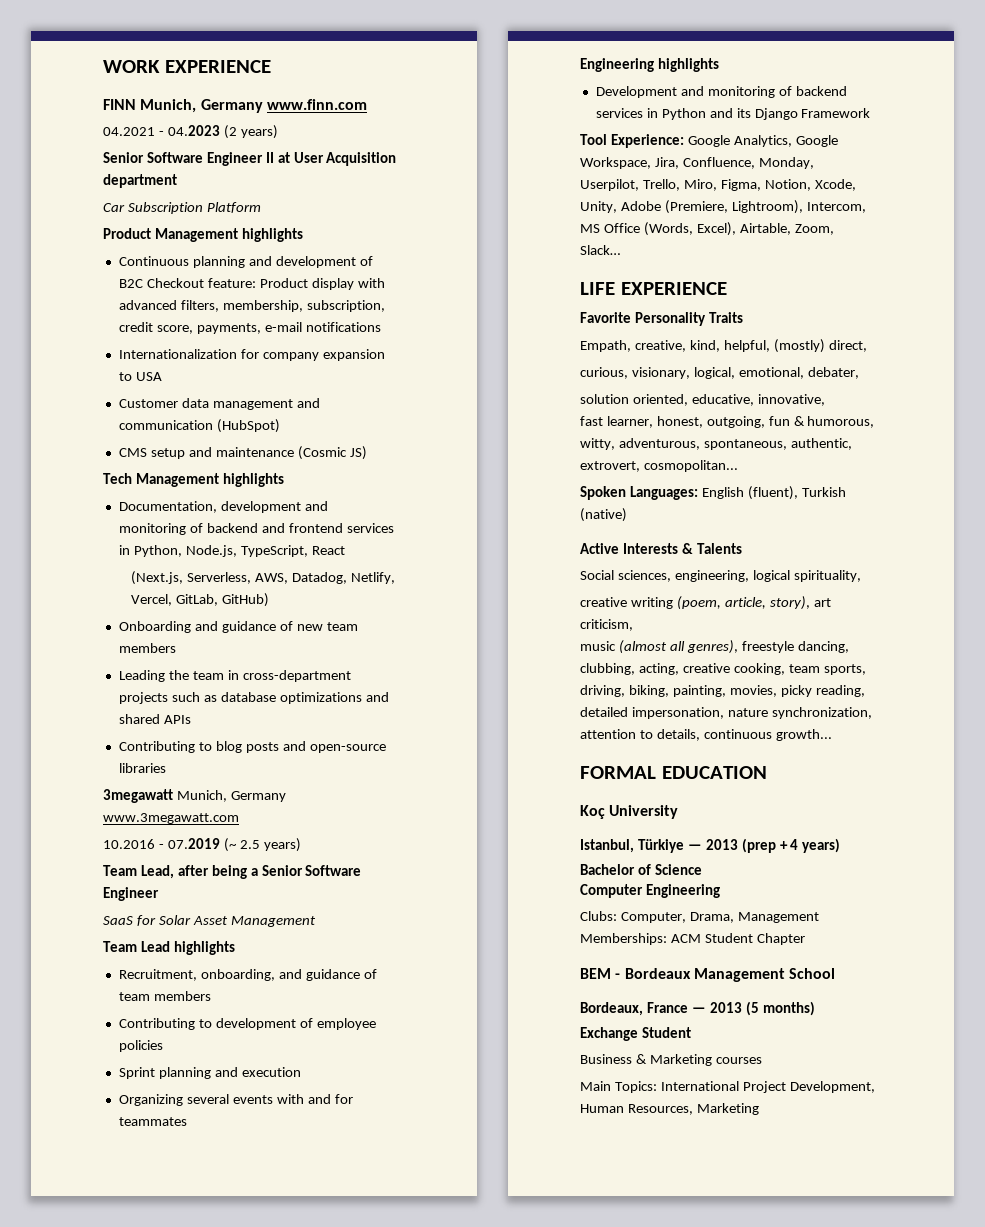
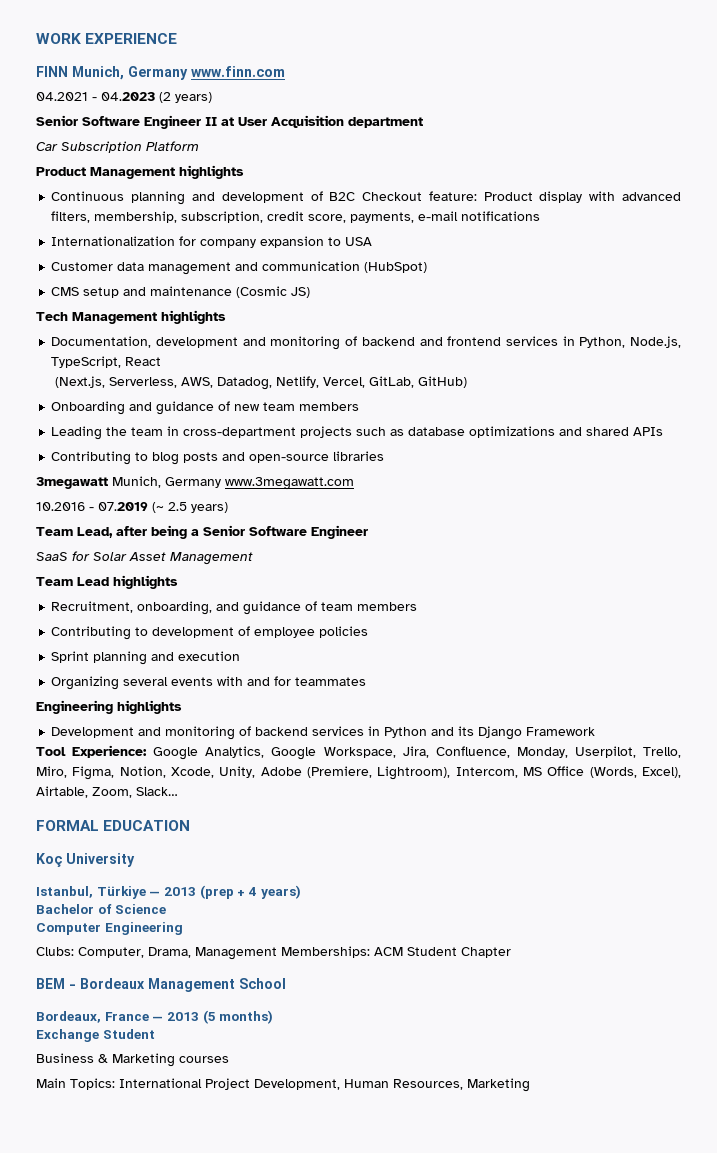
[580,282,727,295] [580,312,743,326] [580,339,867,353] [580,367,859,379] [580,394,825,406] [580,416,875,428] [580,438,852,450] [580,460,738,472] [580,486,846,500] [580,508,627,522] [580,543,742,554] [580,570,861,582] [580,596,831,610] [580,619,633,631] [580,640,849,654] [580,663,866,675] [580,685,865,697] [580,707,872,719] [580,729,832,741] // LIFE EXPERIENCE // Favorite Personality Traits // Empath, creative, kind, helpful, (mostly) direct, // curious, visionary, logical, emotional, debater, // solution oriented, educative, innovative, // fast learner, honest, outgoing, fun & humorous, witty, adventurous, spontaneous, authentic, extrovert, cosmopolitan... // Spoken Languages: English (fluent), Turkish (native) // Active Interests & Talents // Social sciences, engineering, logical spirituality, // creative writing (poem, article, story), art criticism, // music (almost all genres), freestyle dancing, clubbing, acting, creative cooking, team sports, driving, biking, painting, movies, picky reading, detailed impersonation, nature synchronization, attention to details, continuous growth... -> (178, 791) none

